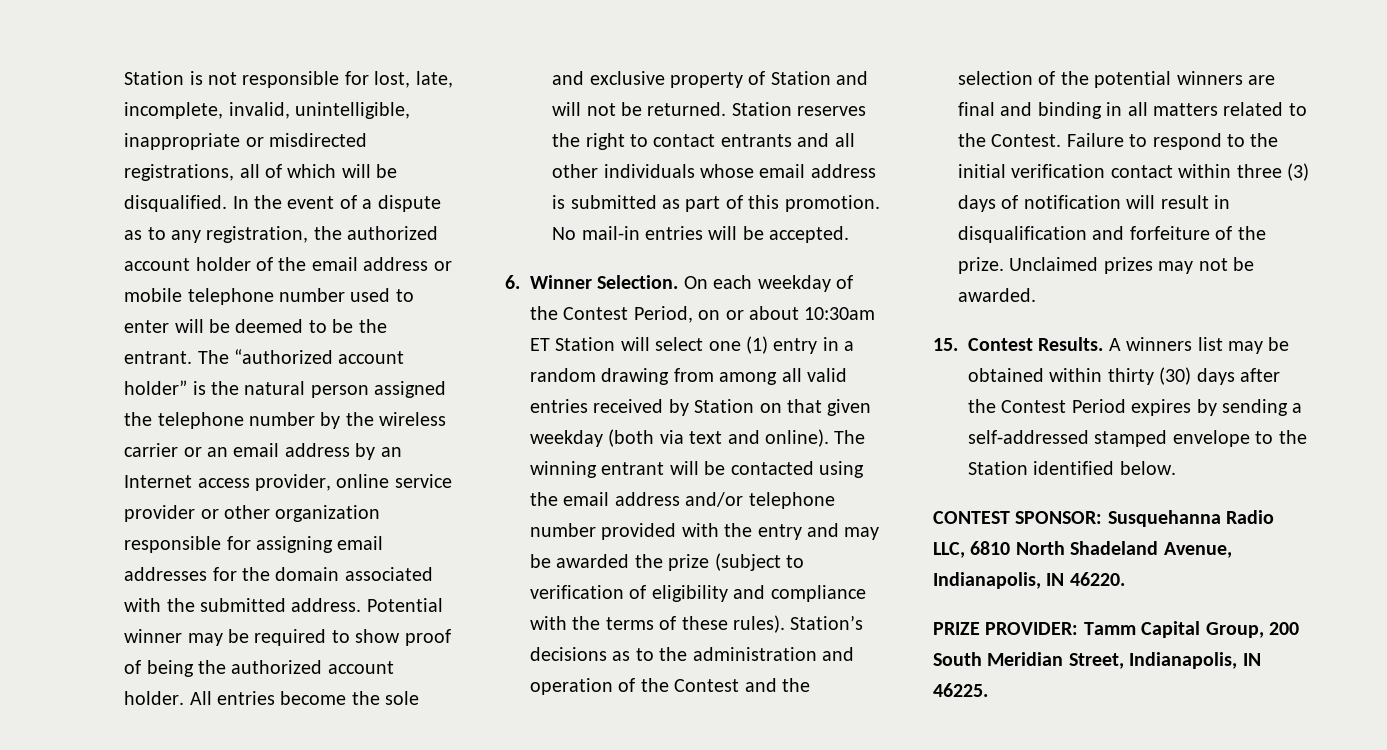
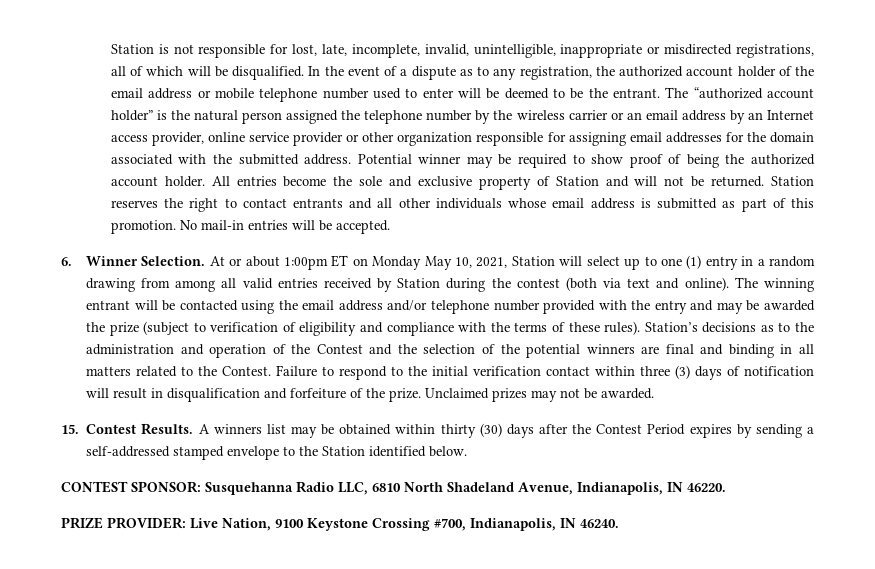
[683,275,853,292] [530,306,876,323] [530,338,550,351] On each weekday of the Contest Period, on or about 10:30am ET -> [209,255,508,270] At or about 1:00pm ET on Monday May 10, 2021,
(704, 344) none -> [624,256,657,270] up to
[759,399,872,416] [530,430,603,447] on that given weekday -> [446,278,560,292] during the contest
[1083,621,1299,638] [933,652,1261,669] [933,683,988,697] Tamm Capital Group, 200 South Meridian Street, Indianapolis, IN 46225. -> [190,518,619,531] Live Nation, 9100 Keystone Crossing #700, Indianapolis, IN 46240.

